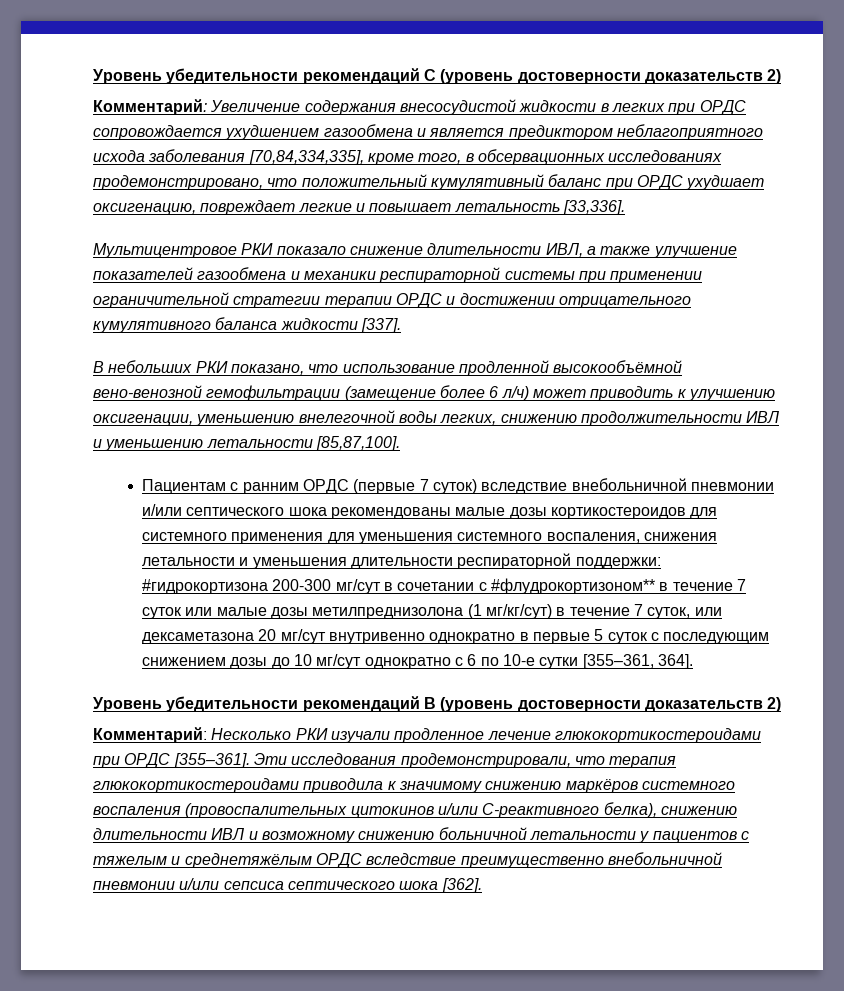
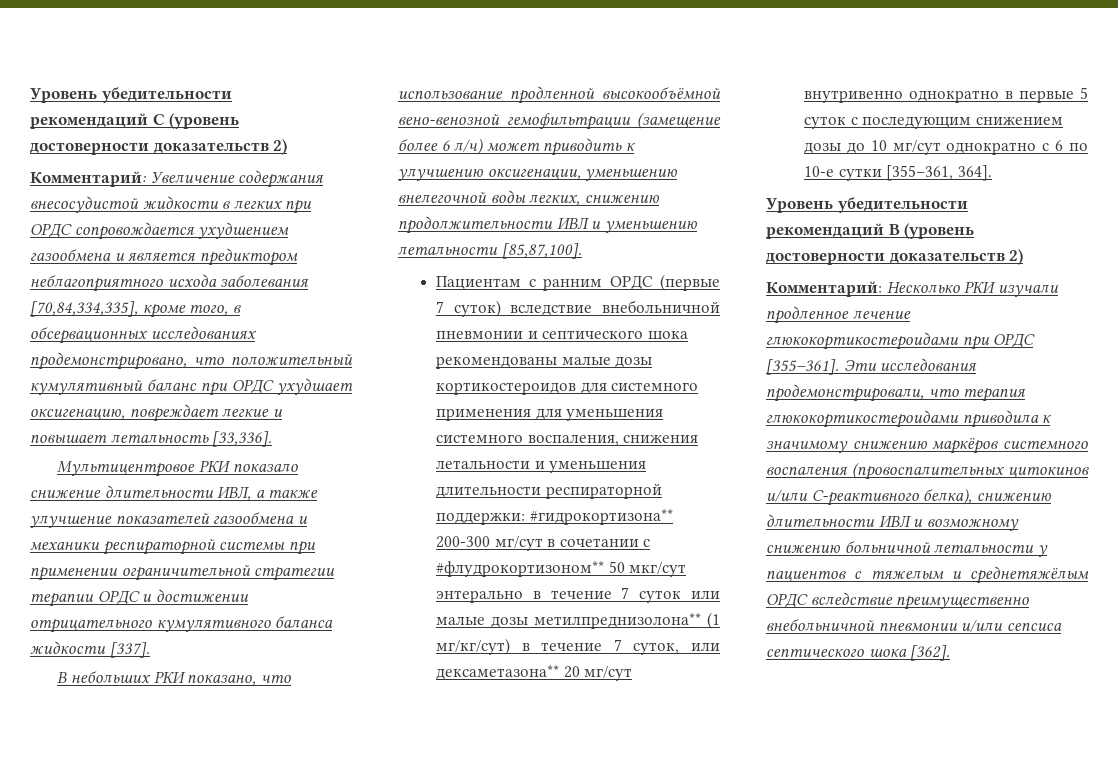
[142,504,183,516] и/или -> [527,331,538,339] и
[142,579,269,594] #гидрокортизона -> [529,509,673,525] #гидрокортизона**
(655, 586) none -> [608,561,687,577] [436,590,524,603] 50 мкг/сут энтерально
[312,607,464,619] метилпреднизолона -> [534,613,702,629] метилпреднизолона**
[142,632,255,644] дексаметазона -> [436,665,560,680] дексаметазона**

